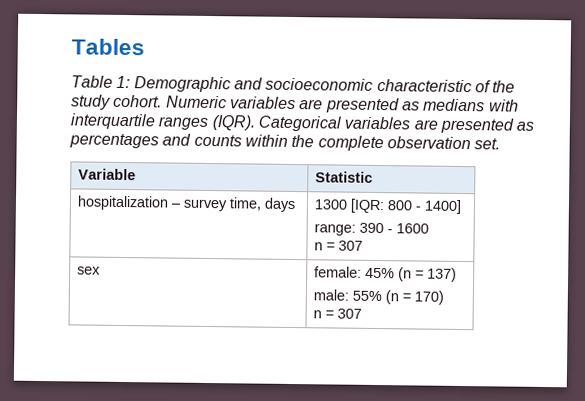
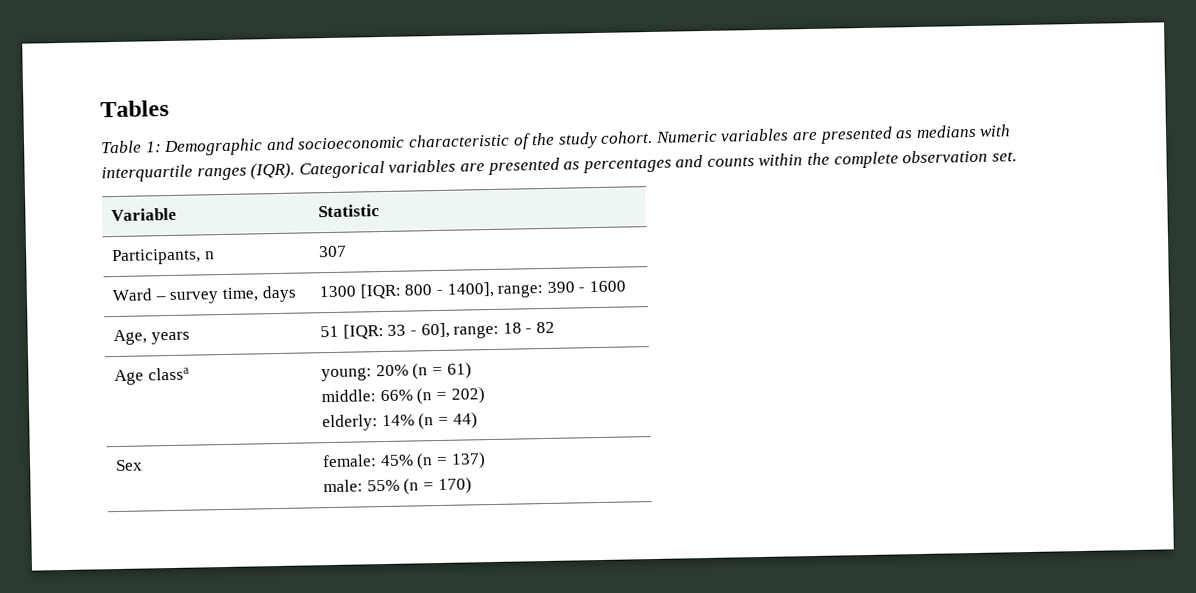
[76,195,169,211] hospitalization -> [112,248,215,266] [319,245,348,258] [112,288,153,302] Participants, n | 307 // Ward
[423,199,462,214] 1400] // -> [446,281,494,298] 1400],
[313,240,363,251] [76,266,101,275] // n = 307 // sex -> [113,329,190,346] [320,321,555,340] [114,367,190,386] [321,362,472,382] [321,387,485,405] [322,412,478,432] [115,459,144,472] // Age, years | 51 [IQR: 33 - 60], range: 18 - 82 // Age classa | young: 20% (n = 61) // middle: 66% (n = 202) // elderly: 14% (n = 44) // Sex
[312,308,362,319] // n = 307 -> (472, 486) none

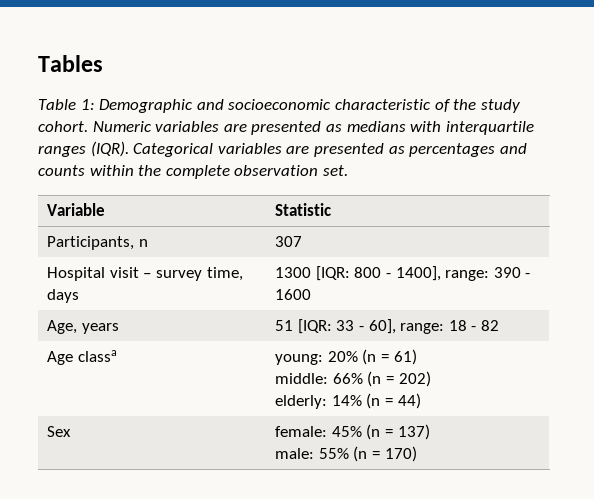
[112,288,153,302] Ward -> [47,267,139,281] Hospital visit

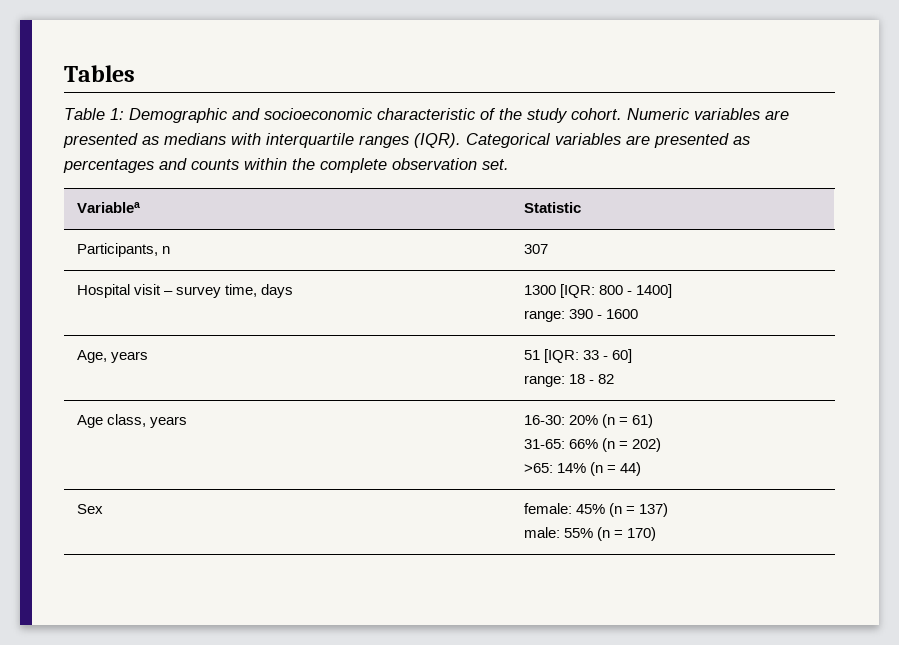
[47,203,106,216] Variable -> [77,202,141,213] Variablea
[395,266,441,281] 1400], -> [636,284,673,298] 1400] //
[368,319,396,334] 60], -> [612,349,633,363] 60] //
[77,350,117,362] [275,354,324,365] classa | young: -> [107,414,188,428] [524,415,566,425] class, years | 16-30:
[275,373,329,384] middle: -> [524,439,566,449] 31-65:
[275,395,328,409] elderly: -> [524,463,554,473] >65:

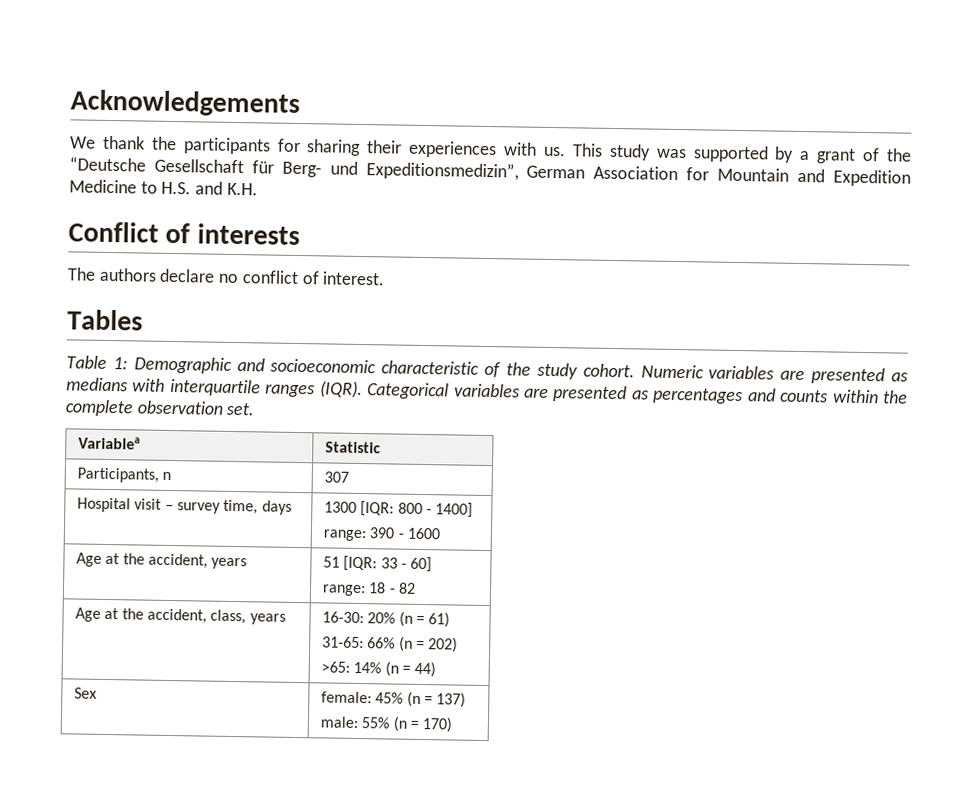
(64, 73) none -> [70,89,300,117] [69,135,913,164] [69,156,911,187] [69,179,258,196] [68,221,300,246] [67,267,386,286] Acknowledgements // We thank the participants for sharing their experiences with us. This study was supported by a grant of the “Deutsche Gesellschaft für Berg- und Expeditionsmedizin”, German Association for Mountain and Expedition Medicine to H.S. and K.H. // Conflict of interests // The authors declare no conflict of interest. //
[77,350,108,363] Age, -> [76,552,209,569] Age at the accident,
(104, 421) none -> [104,607,208,624] at the accident,

